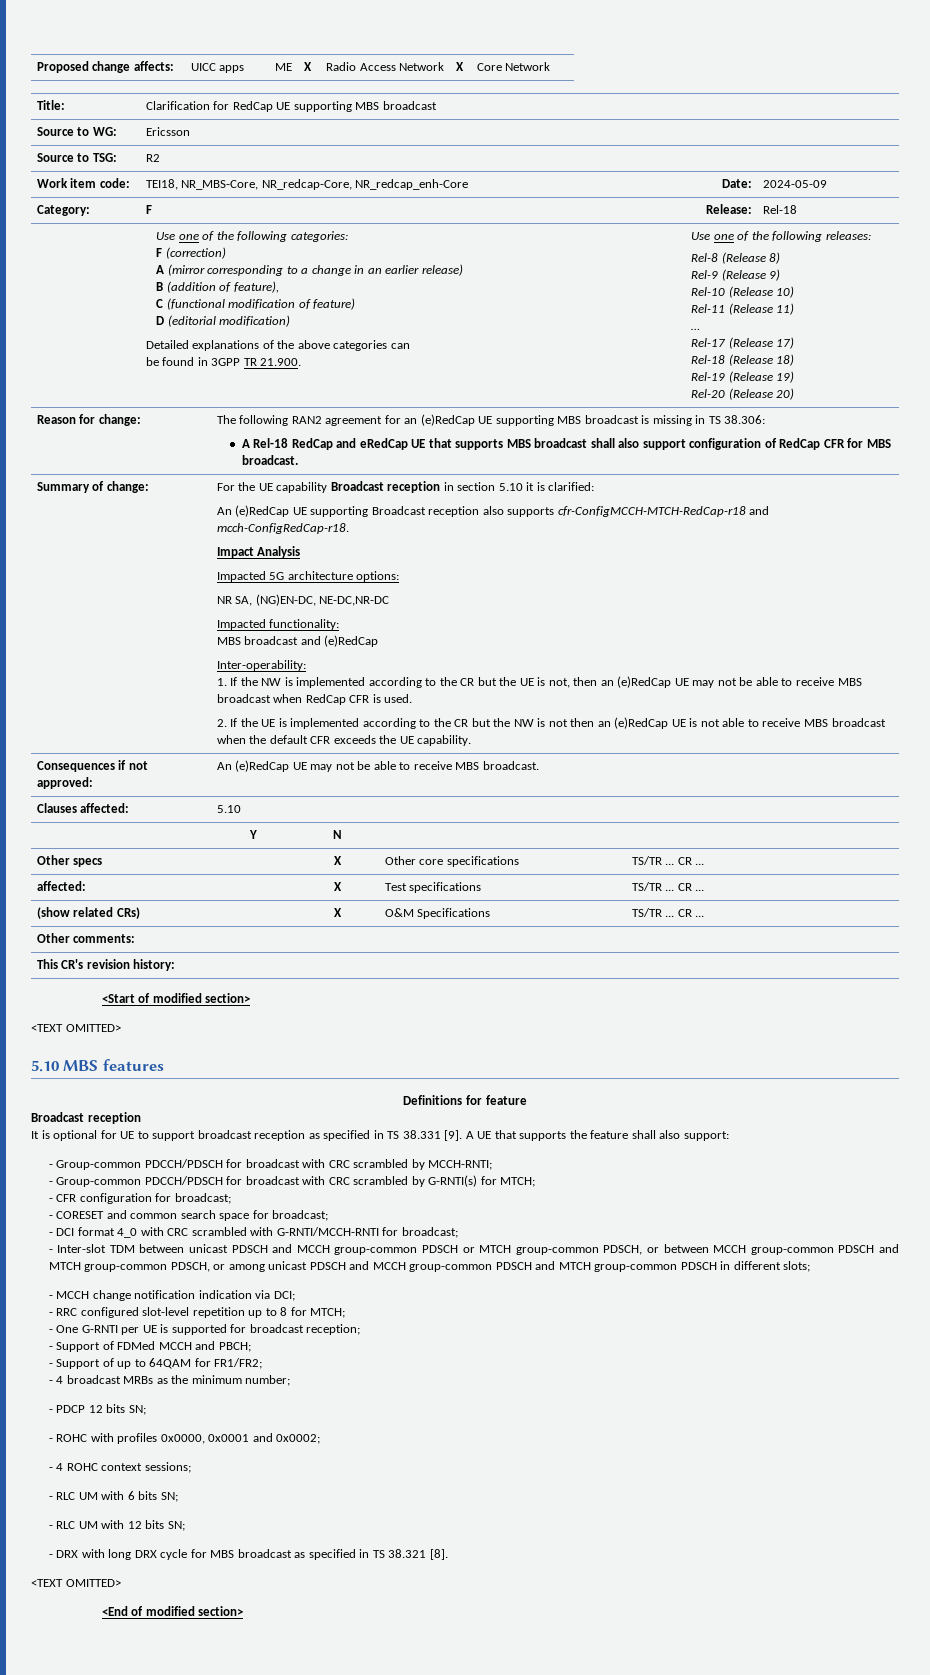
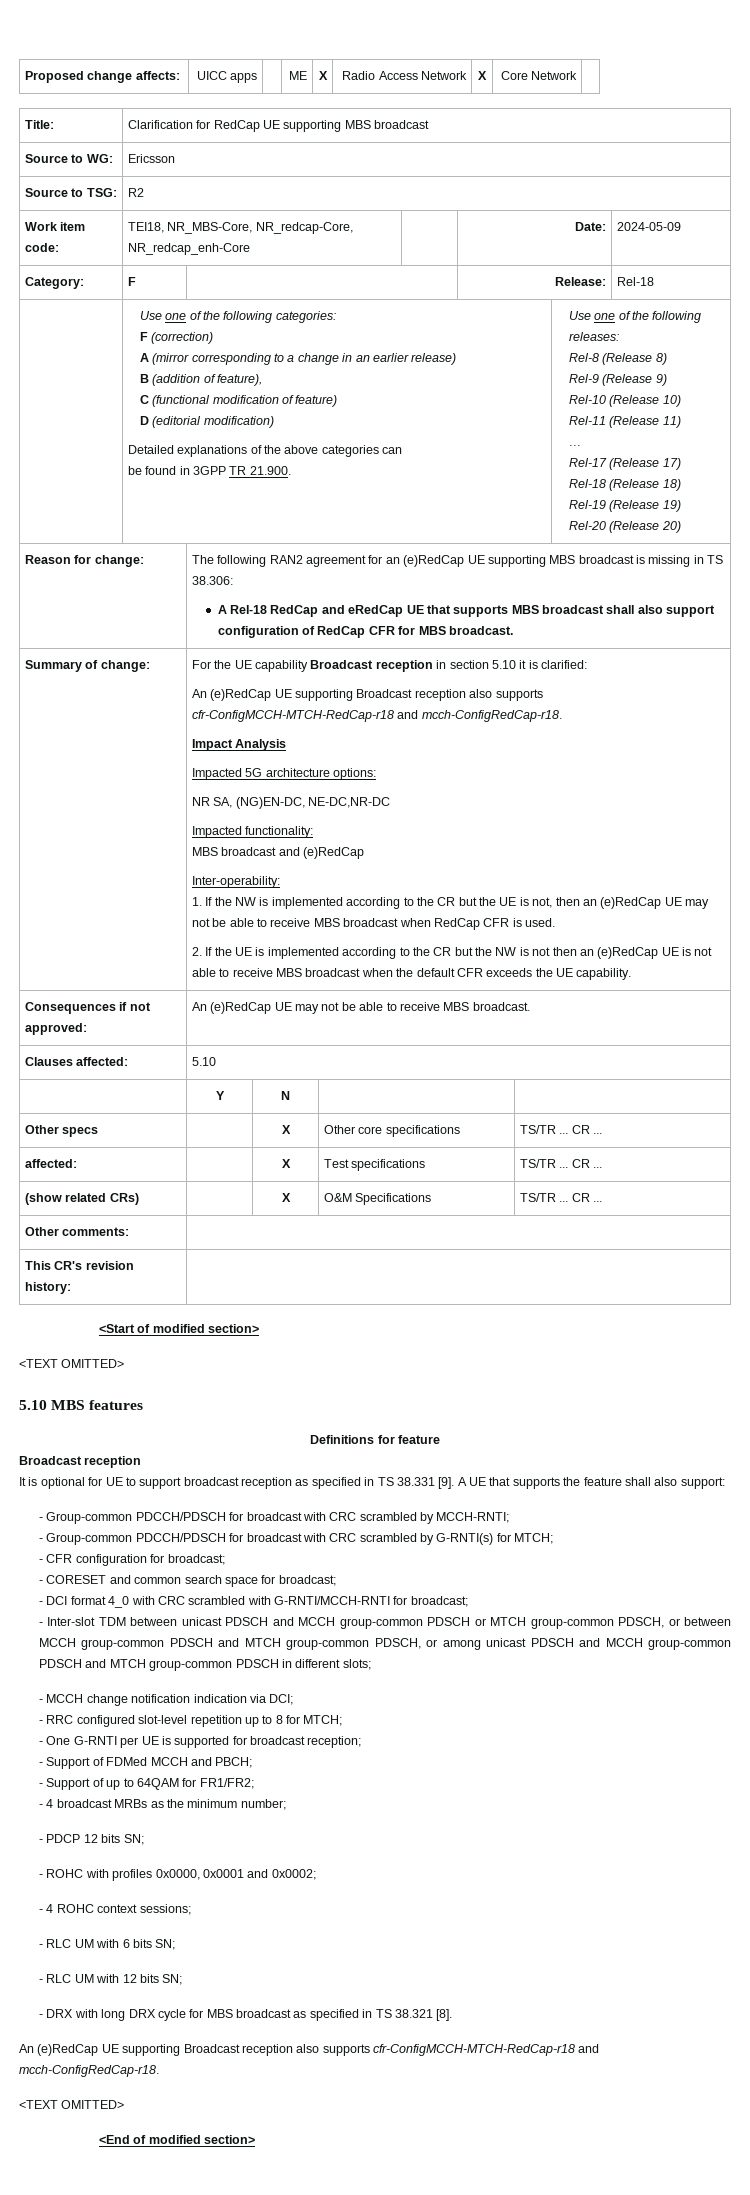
(448, 1554) none -> [19,2044,600,2056] [19,2065,159,2077] // An (e)RedCap UE supporting Broadcast reception also supports cfr-ConfigMCCH-MTCH-RedCap-r18 and mcch-ConfigRedCap-r18.

